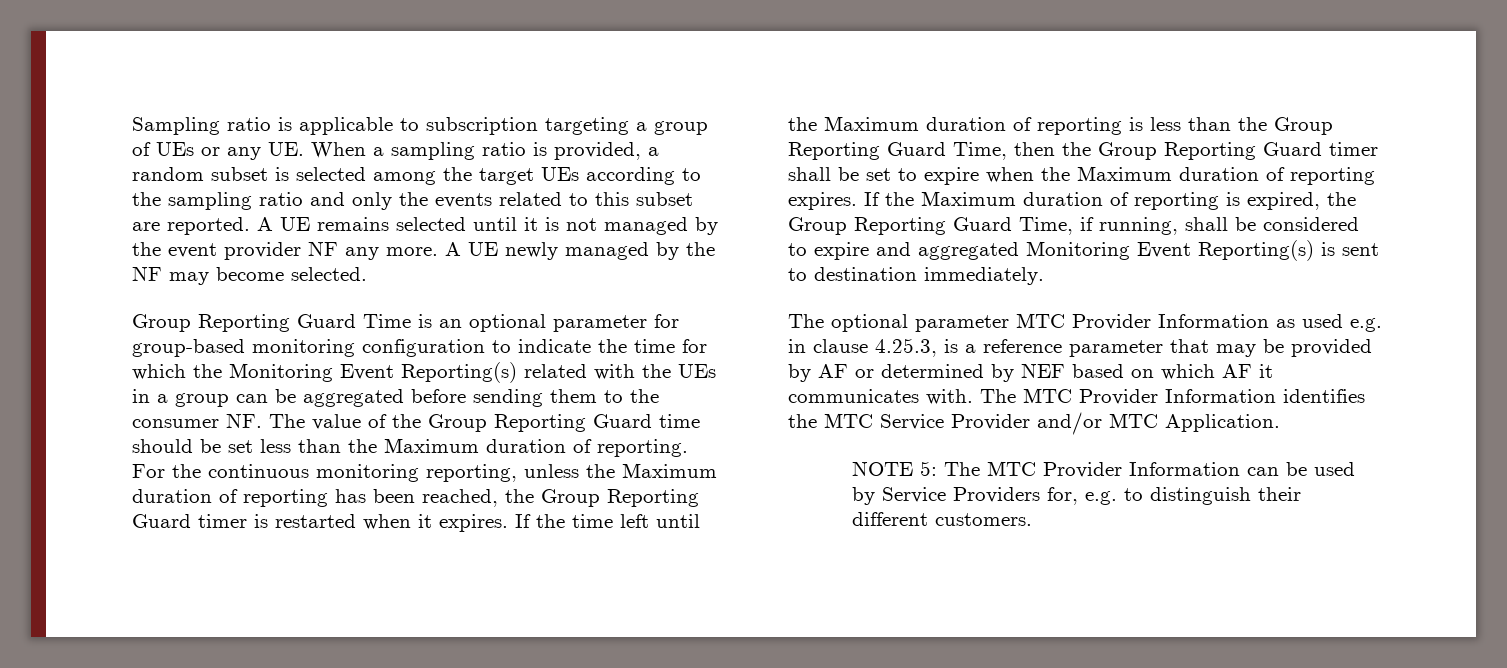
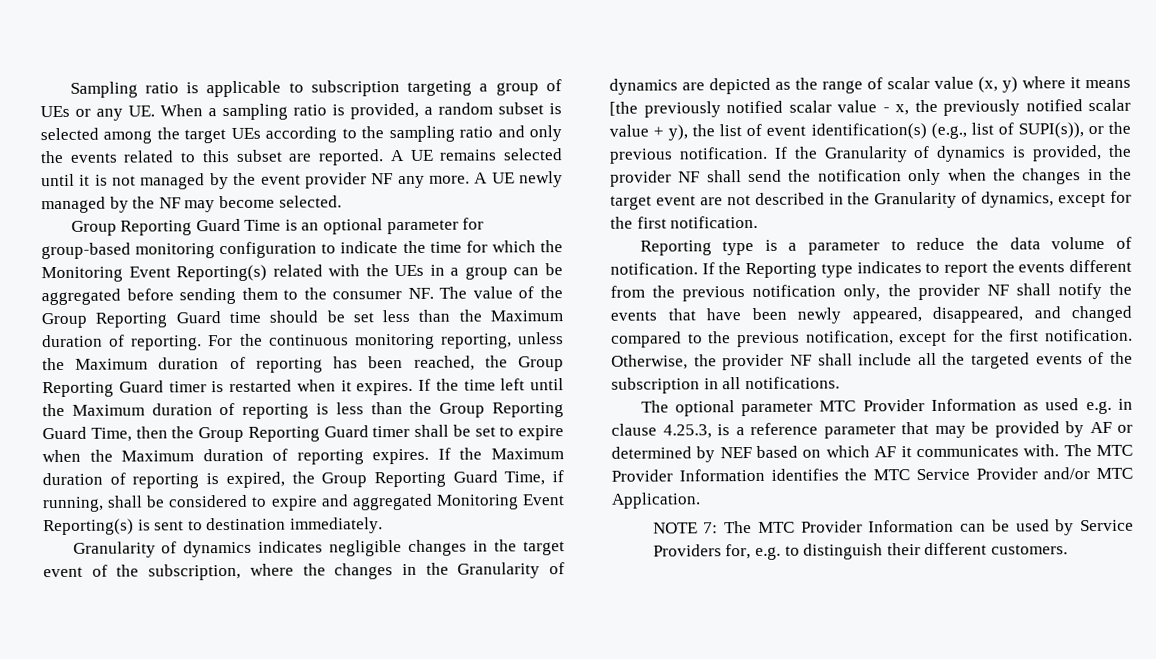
(1044, 276) none -> [72,539,565,558] [43,562,565,581] [609,76,1131,95] [609,98,1131,118] [609,121,1132,141] [609,144,1132,164] [610,167,1132,187] [610,190,1132,210] [610,215,759,229] [639,236,1132,256] [610,259,1132,279] [610,282,1132,302] [610,305,1132,324] [611,328,1133,348] [611,351,1133,371] [611,376,840,394] // Granularity of dynamics indicates negligible changes in the target event of the subscription, where the changes in the Granularity of dynamics are depicted as the range of scalar value (x, y) where it means [the previously notified scalar value - x, the previously notified scalar value + y), the list of event identification(s) (e.g., list of SUPI(s)), or the previous notification. If the Granularity of dynamics is provided, the provider NF shall send the notification only when the changes in the target event are not described in the Granularity of dynamics, except for the first notification. // Reporting type is a parameter to reduce the data volume of notification. If the Reporting type indicates to report the events different from the previous notification only, the provider NF shall notify the events that have been newly appeared, disappeared, and changed compared to the previous notification, except for the first notification. Otherwise, the provider NF shall include all the targeted events of the subscription in all notifications.
[919,461,937,476] 5: -> [703,522,719,534] 7:

